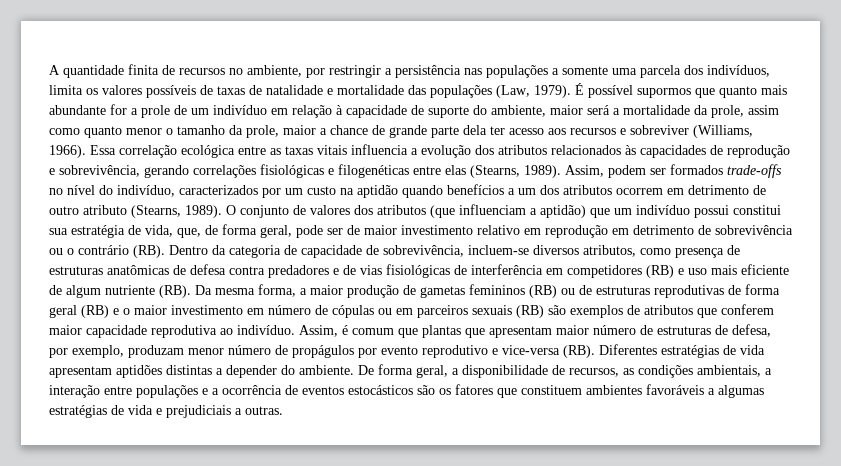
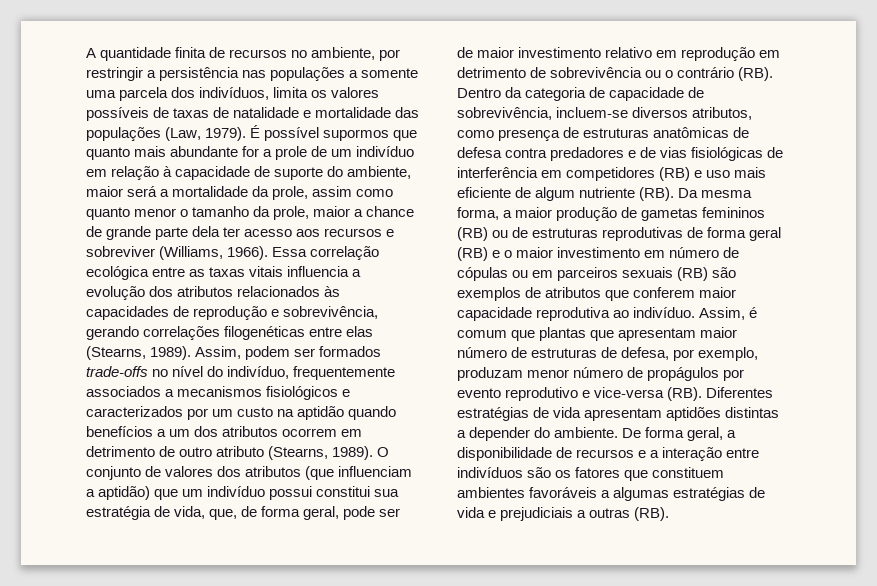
[260,164,334,178] fisiológicas e -> (221, 333) none
(175, 191) none -> [293,366,396,380] [86,386,351,400] frequentemente associados a mecanismos fisiológicos e
[569,365,772,378] [49,385,413,398] recursos, as condições ambientais, a interação entre populações e a ocorrência de eventos estocásticos -> [576,447,760,461] [457,467,523,478] recursos e a interação entre indivíduos
[245,406,283,415] outras. -> [589,507,670,521] outras (RB).

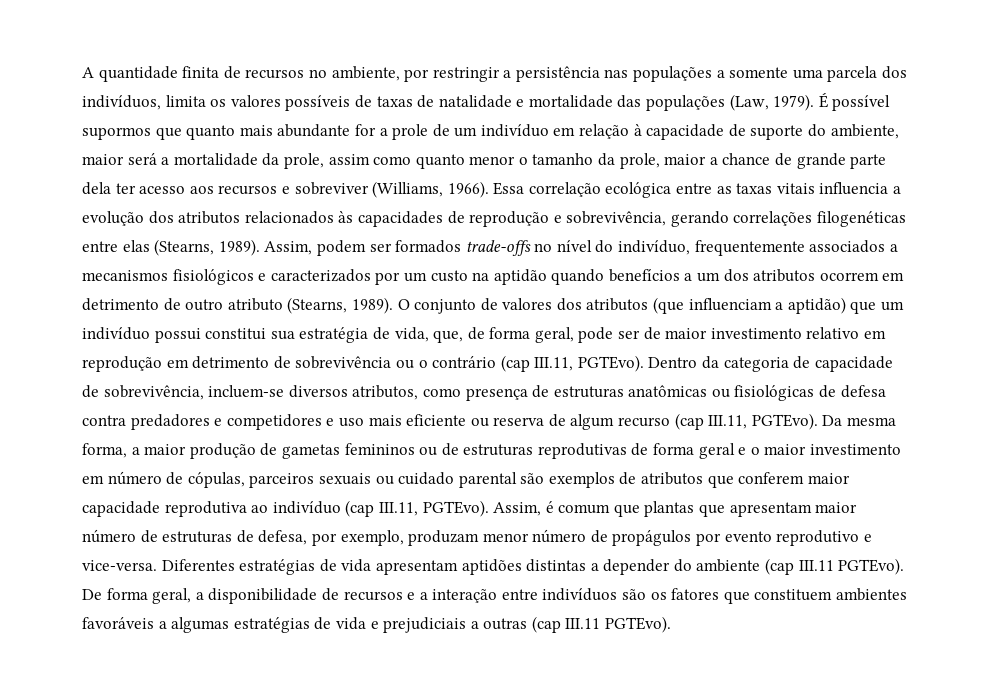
[738,67,774,81] (RB). -> [500,355,644,372] (cap III.11, PGTEvo).
(730, 132) none -> [711,385,815,401] ou fisiológicas
[640,147,784,161] [457,167,767,181] [457,187,675,201] de vias fisiológicas de interferência em competidores (RB) e uso mais eficiente de algum nutriente (RB). -> [226,413,818,430] competidores e uso mais eficiente ou reserva de algum recurso (cap III.11, PGTEvo).
[457,227,488,241] (RB) -> (415, 449) none
[457,247,488,261] (RB) -> (735, 451) none
[457,267,709,281] cópulas ou em parceiros sexuais (RB) -> [187,472,517,488] cópulas, parceiros sexuais ou cuidado parental
[633,307,696,318] indivíduo. -> [272,500,489,517] indivíduo (cap III.11, PGTEvo).
[594,387,703,401] vice-versa (RB). -> [82,560,157,571] vice-versa.
[554,427,619,438] ambiente. -> [696,558,905,575] ambiente (cap III.11 PGTEvo).
[634,507,670,521] (RB). -> [531,616,672,633] (cap III.11 PGTEvo).

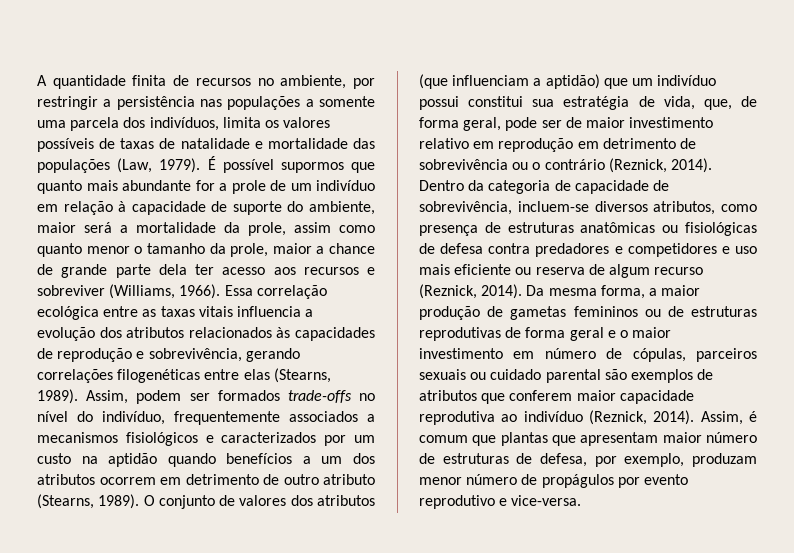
[500,355,644,372] (cap III.11, PGTEvo). -> [608,158,712,173] (Reznick, 2014).
[674,413,818,430] (cap III.11, PGTEvo). -> [419,284,523,299] (Reznick, 2014).
[345,500,489,517] (cap III.11, PGTEvo). -> [589,410,695,425] (Reznick, 2014).
[161,558,905,575] [82,588,908,604] [82,616,672,633] Diferentes estratégias de vida apresentam aptidões distintas a depender do ambiente (cap III.11 PGTEvo). De forma geral, a disponibilidade de recursos e a interação entre indivíduos são os fatores que constituem ambientes favoráveis a algumas estratégias de vida e prejudiciais a outras (cap III.11 PGTEvo). -> (582, 500) none

